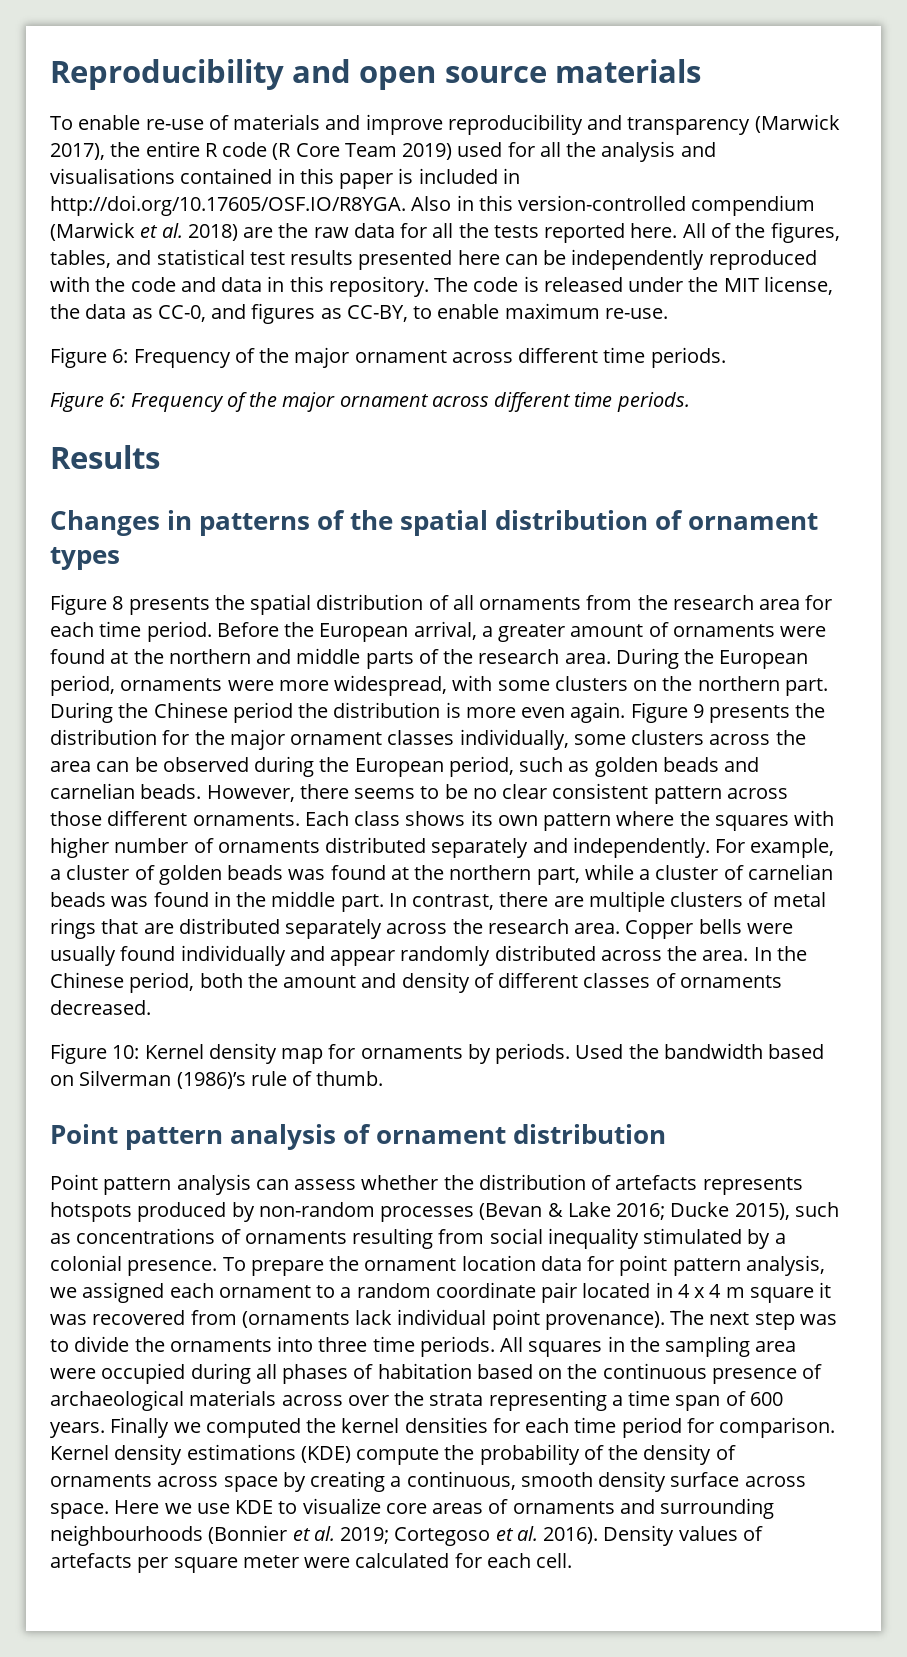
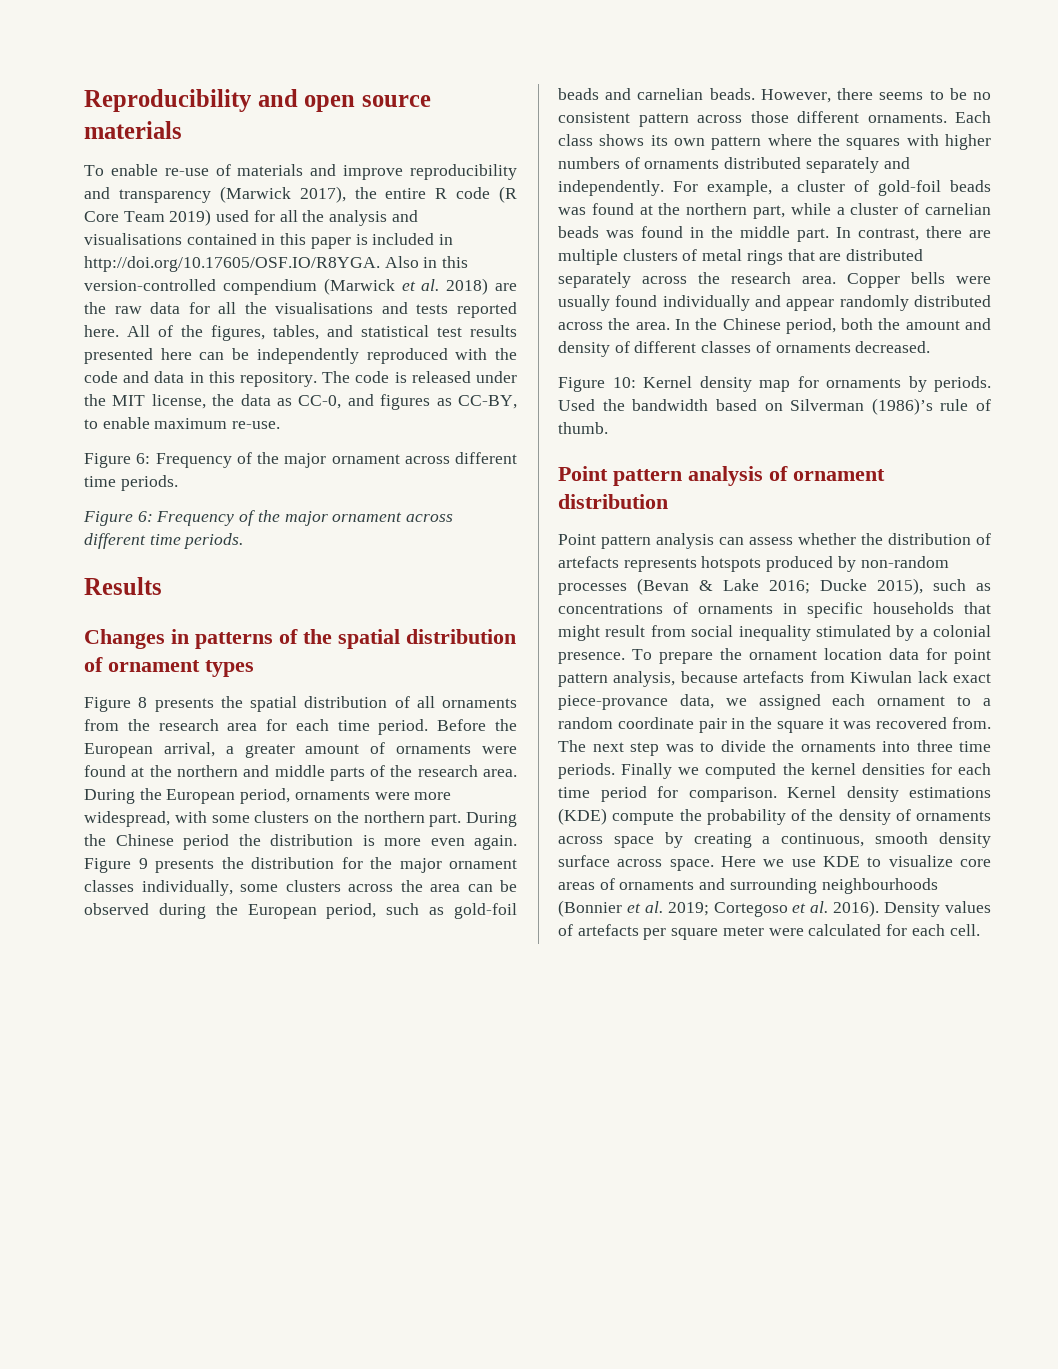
(489, 230) none -> [275,302,408,314] visualisations and
[594,757,658,777] golden -> [453,903,517,919] gold-foil
[502,784,548,799] clear -> (991, 96) none
[114,838,189,853] number -> [558,157,620,169] numbers
[158,865,222,885] golden -> [878,180,942,196] gold-foil
[352,1228,434,1249] resulting -> [783,602,991,618] [558,625,646,641] in specific households that might result
(825, 1265) none -> [680,671,991,683] [558,694,714,710] because artefacts from Kiwulan lack exact piece-provance data,
[582,1282,832,1303] [50,1309,665,1330] located in 4 x 4 m square it was recovered from (ornaments lack individual point provenance). -> [731,717,991,733] in the square it was recovered from.
[500,1336,797,1357] [50,1363,823,1384] [50,1390,783,1411] [50,1422,105,1438] All squares in the sampling area were occupied during all phases of habitation based on the continuous presence of archaeological materials across over the strata representing a time span of 600 years. -> (615, 771) none

